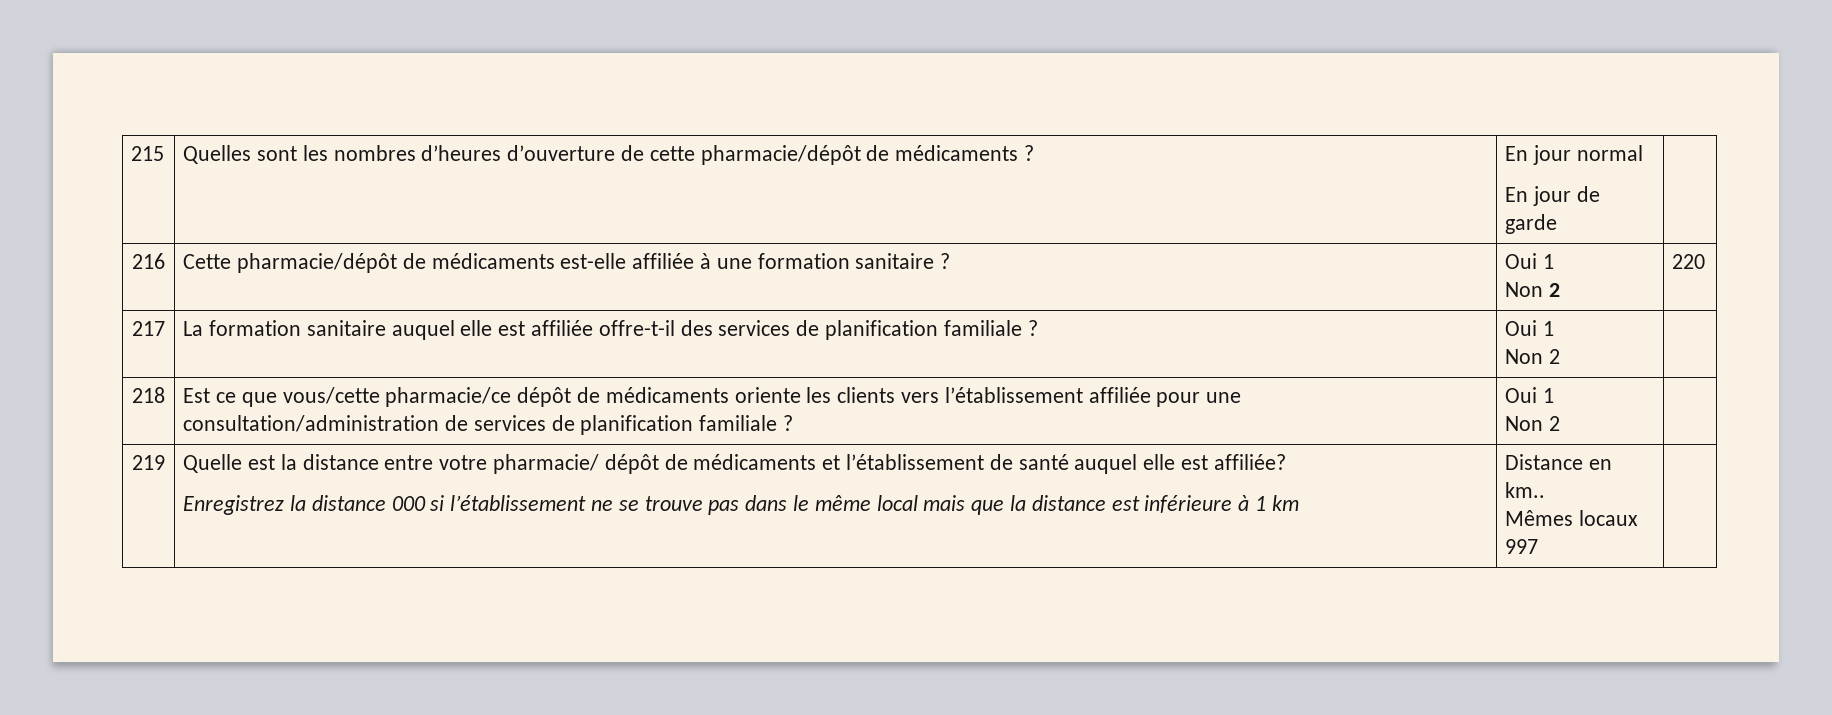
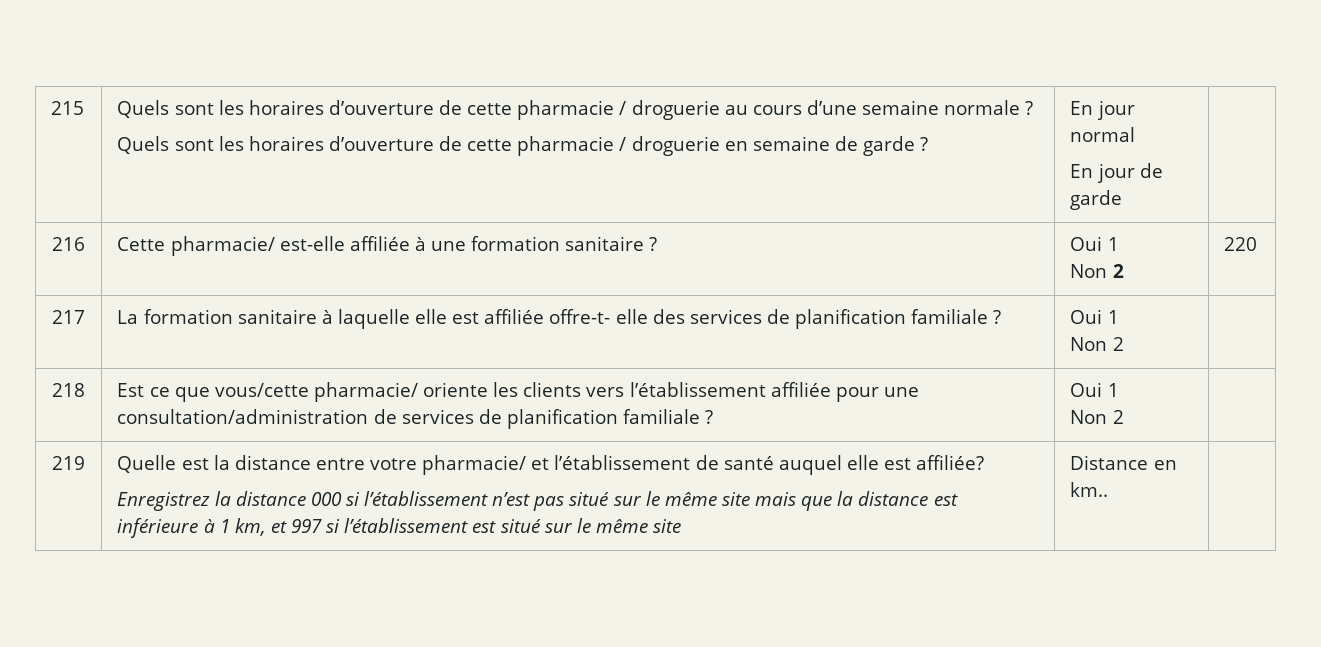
[183,145,1019,165] Quelles sont les nombres d’heures d’ouverture de cette pharmacie/dépôt de médicaments -> [117,100,1034,120] [117,136,916,156] Quels sont les horaires d’ouverture de cette pharmacie / droguerie au cours d’une semaine normale ? // Quels sont les horaires d’ouverture de cette pharmacie / droguerie en semaine de garde
[236,253,555,273] pharmacie/dépôt de médicaments -> [170,236,275,256] pharmacie/
[391,320,455,340] auquel -> [321,309,410,329] à laquelle
[598,320,675,336] offre-t-il -> [549,309,648,324] offre-t- elle
[385,387,729,407] pharmacie/ce dépôt de médicaments -> [313,382,418,402] pharmacie/
[604,454,817,474] dépôt de médicaments -> (527, 465) none
[591,495,918,515] ne se trouve pas dans le même local -> [492,491,750,511] n’est pas situé sur le même site
[1271,495,1299,511] km -> [234,518,682,536] km, et 997 si l’établissement est situé sur le même site
[1505,510,1638,526] [1505,539,1539,554] // Mêmes locaux 997 -> (1109, 489) none

